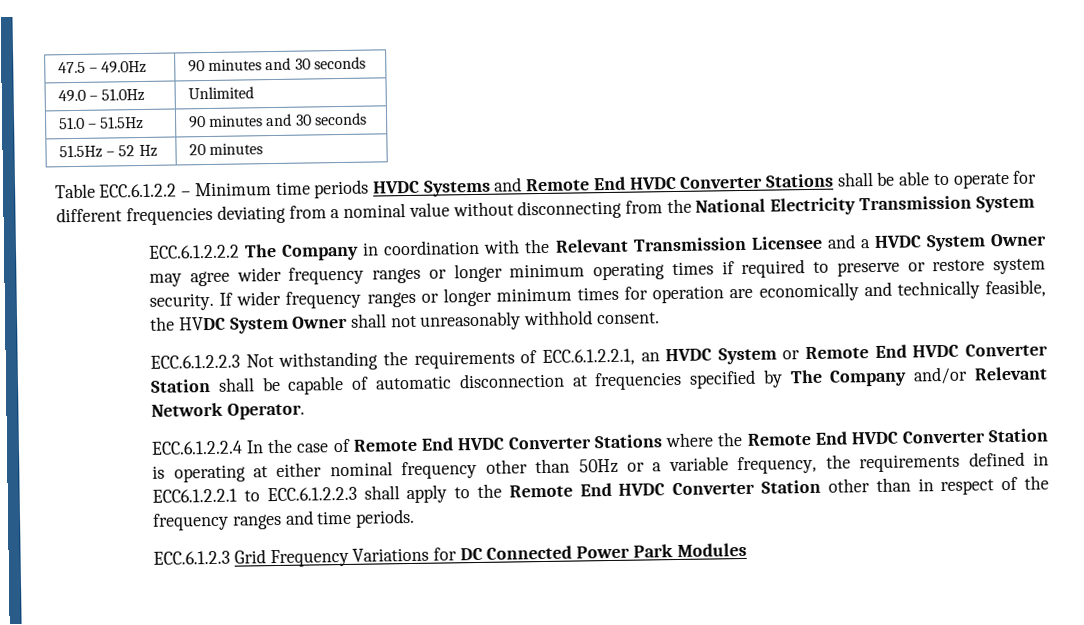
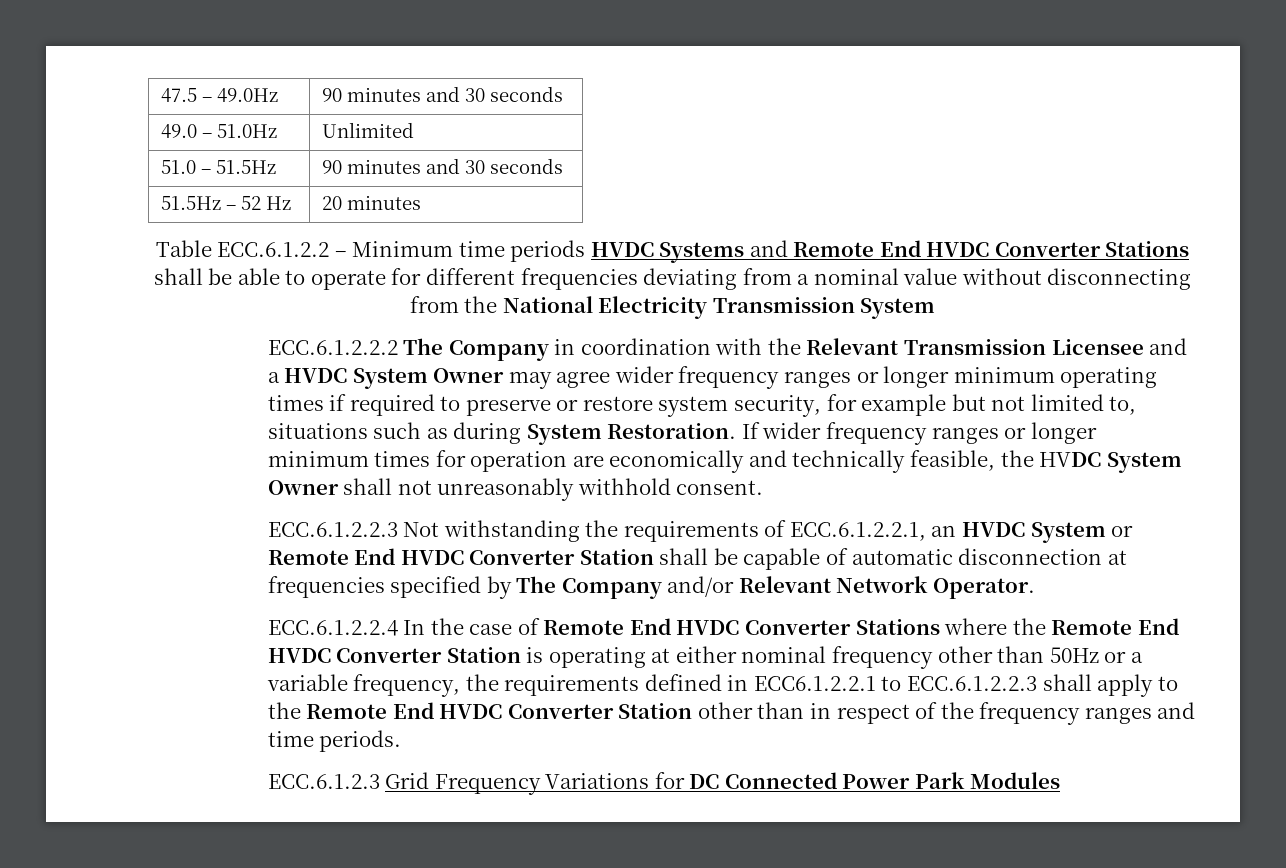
[149,292,215,311] security. -> [734,394,1137,417] [267,422,737,445] security, for example but not limited to, situations such as during System Restoration.

